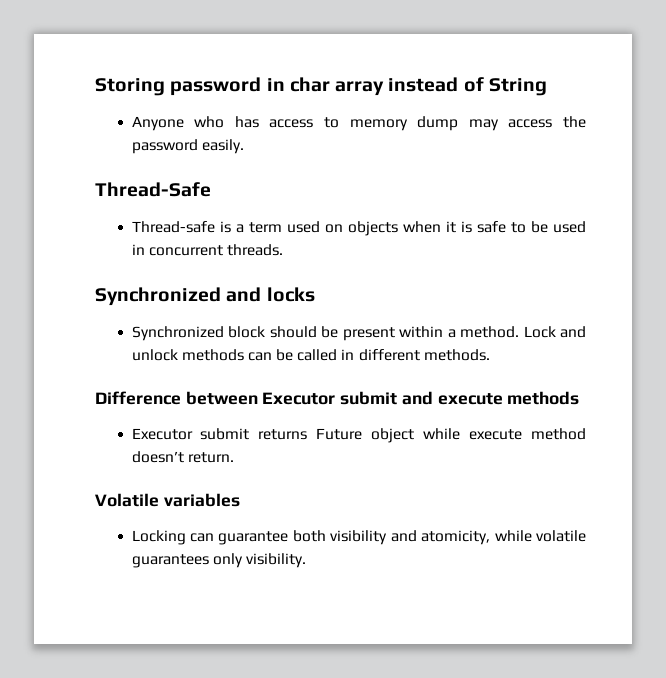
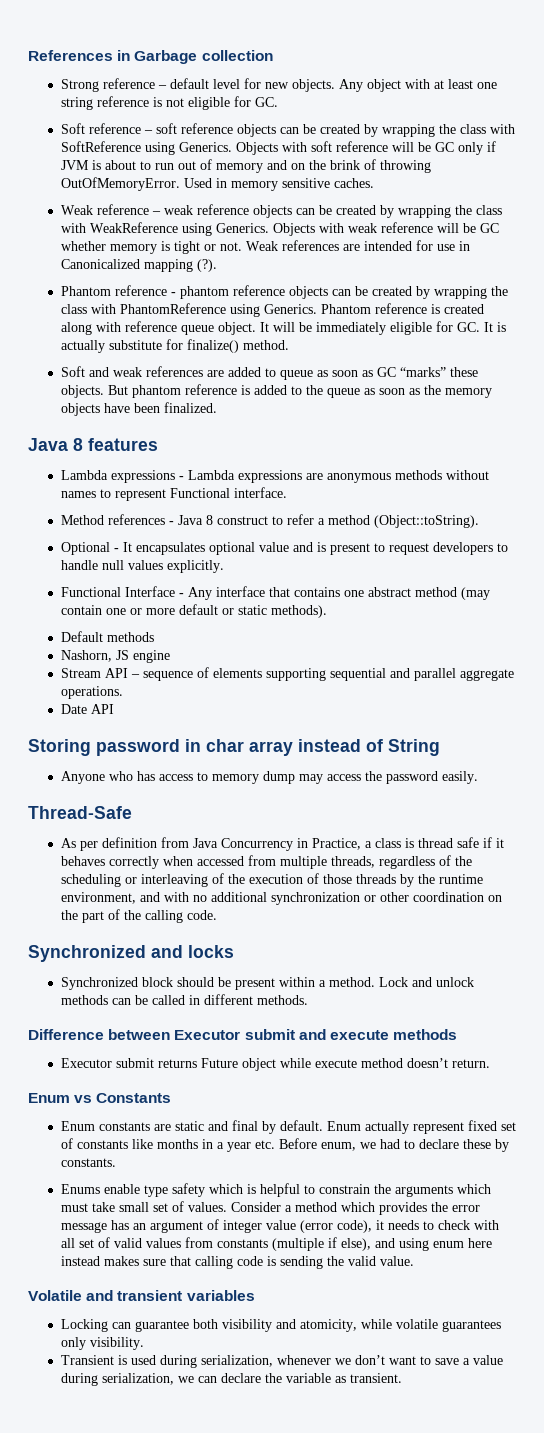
(95, 87) none -> [28,50,273,64] [60,78,497,92] [60,96,278,110] [60,123,515,137] [60,141,496,155] [60,159,431,173] [60,177,374,191] [60,204,502,218] [60,222,499,236] [60,240,470,254] [60,259,217,272] [60,285,508,299] [60,303,484,317] [60,321,506,335] [60,339,289,353] [60,366,478,380] [60,384,492,398] [60,402,217,416] [28,438,158,451] [60,470,489,483] [60,487,287,501] [60,514,479,528] [60,542,508,555] [60,560,224,573] [60,586,490,600] [60,604,327,618] [60,631,154,642] [60,650,170,663] [60,667,514,681] [60,686,123,699] [60,704,114,714] References in Garbage collection // Strong reference – default level for new objects. Any object with at least one string reference is not eligible for GC. // Soft reference – soft reference objects can be created by wrapping the class with SoftReference using Generics. Objects with soft reference will be GC only if JVM is about to run out of memory and on the brink of throwing OutOfMemoryError. Used in memory sensitive caches. // Weak reference – weak reference objects can be created by wrapping the class with WeakReference using Generics. Objects with weak reference will be GC whether memory is tight or not. Weak references are intended for use in Canonicalized mapping (?). // Phantom reference - phantom reference objects can be created by wrapping the class with PhantomReference using Generics. Phantom reference is created along with reference queue object. It will be immediately eligible for GC. It is actually substitute for finalize() method. // Soft and weak references are added to queue as soon as GC “marks” these objects. But phantom reference is added to the queue as soon as the memory objects have been finalized. // Java 8 features // Lambda expressions - Lambda expressions are anonymous methods without names to represent Functional interface. // Method references - Java 8 construct to refer a method (Object::toString). // Optional - It encapsulates optional value and is present to request developers to handle null values explicitly. // Functional Interface - Any interface that contains one abstract method (may contain one or more default or static methods). // Default methods // Nashorn, JS engine // Stream API – sequence of elements supporting sequential and parallel aggregate operations. // Date API //
[131,221,586,236] [131,244,283,256] Thread-safe is a term used on objects when it is safe to be used in concurrent threads. -> [60,837,504,851] [60,855,472,869] [60,873,483,887] [60,892,502,905] [60,909,217,923] As per definition from Java Concurrency in Practice, a class is thread safe if it behaves correctly when accessed from multiple threads, regardless of the scheduling or interleaving of the execution of those threads by the runtime environment, and with no additional synchronization or other coordination on the part of the calling code.
(234, 457) none -> [28,1093,172,1103] [60,1120,516,1134] [60,1138,509,1152] [60,1158,116,1167] [60,1183,491,1197] [60,1201,480,1215] [60,1219,499,1233] [60,1237,492,1251] [60,1256,414,1269] // Enum vs Constants // Enum constants are static and final by default. Enum actually represent fixed set of constants like months in a year etc. Before enum, we had to declare these by constants. // Enums enable type safety which is helpful to constrain the arguments which must take small set of values. Consider a method which provides the error message has an argument of integer value (error code), it needs to check with all set of valid values from constants (multiple if else), and using enum here instead makes sure that calling code is sending the valid value.
(159, 500) none -> [86,1290,183,1301] and transient
(306, 560) none -> [60,1355,503,1368] [60,1373,402,1386] // Transient is used during serialization, whenever we don’t want to save a value during serialization, we can declare the variable as transient.

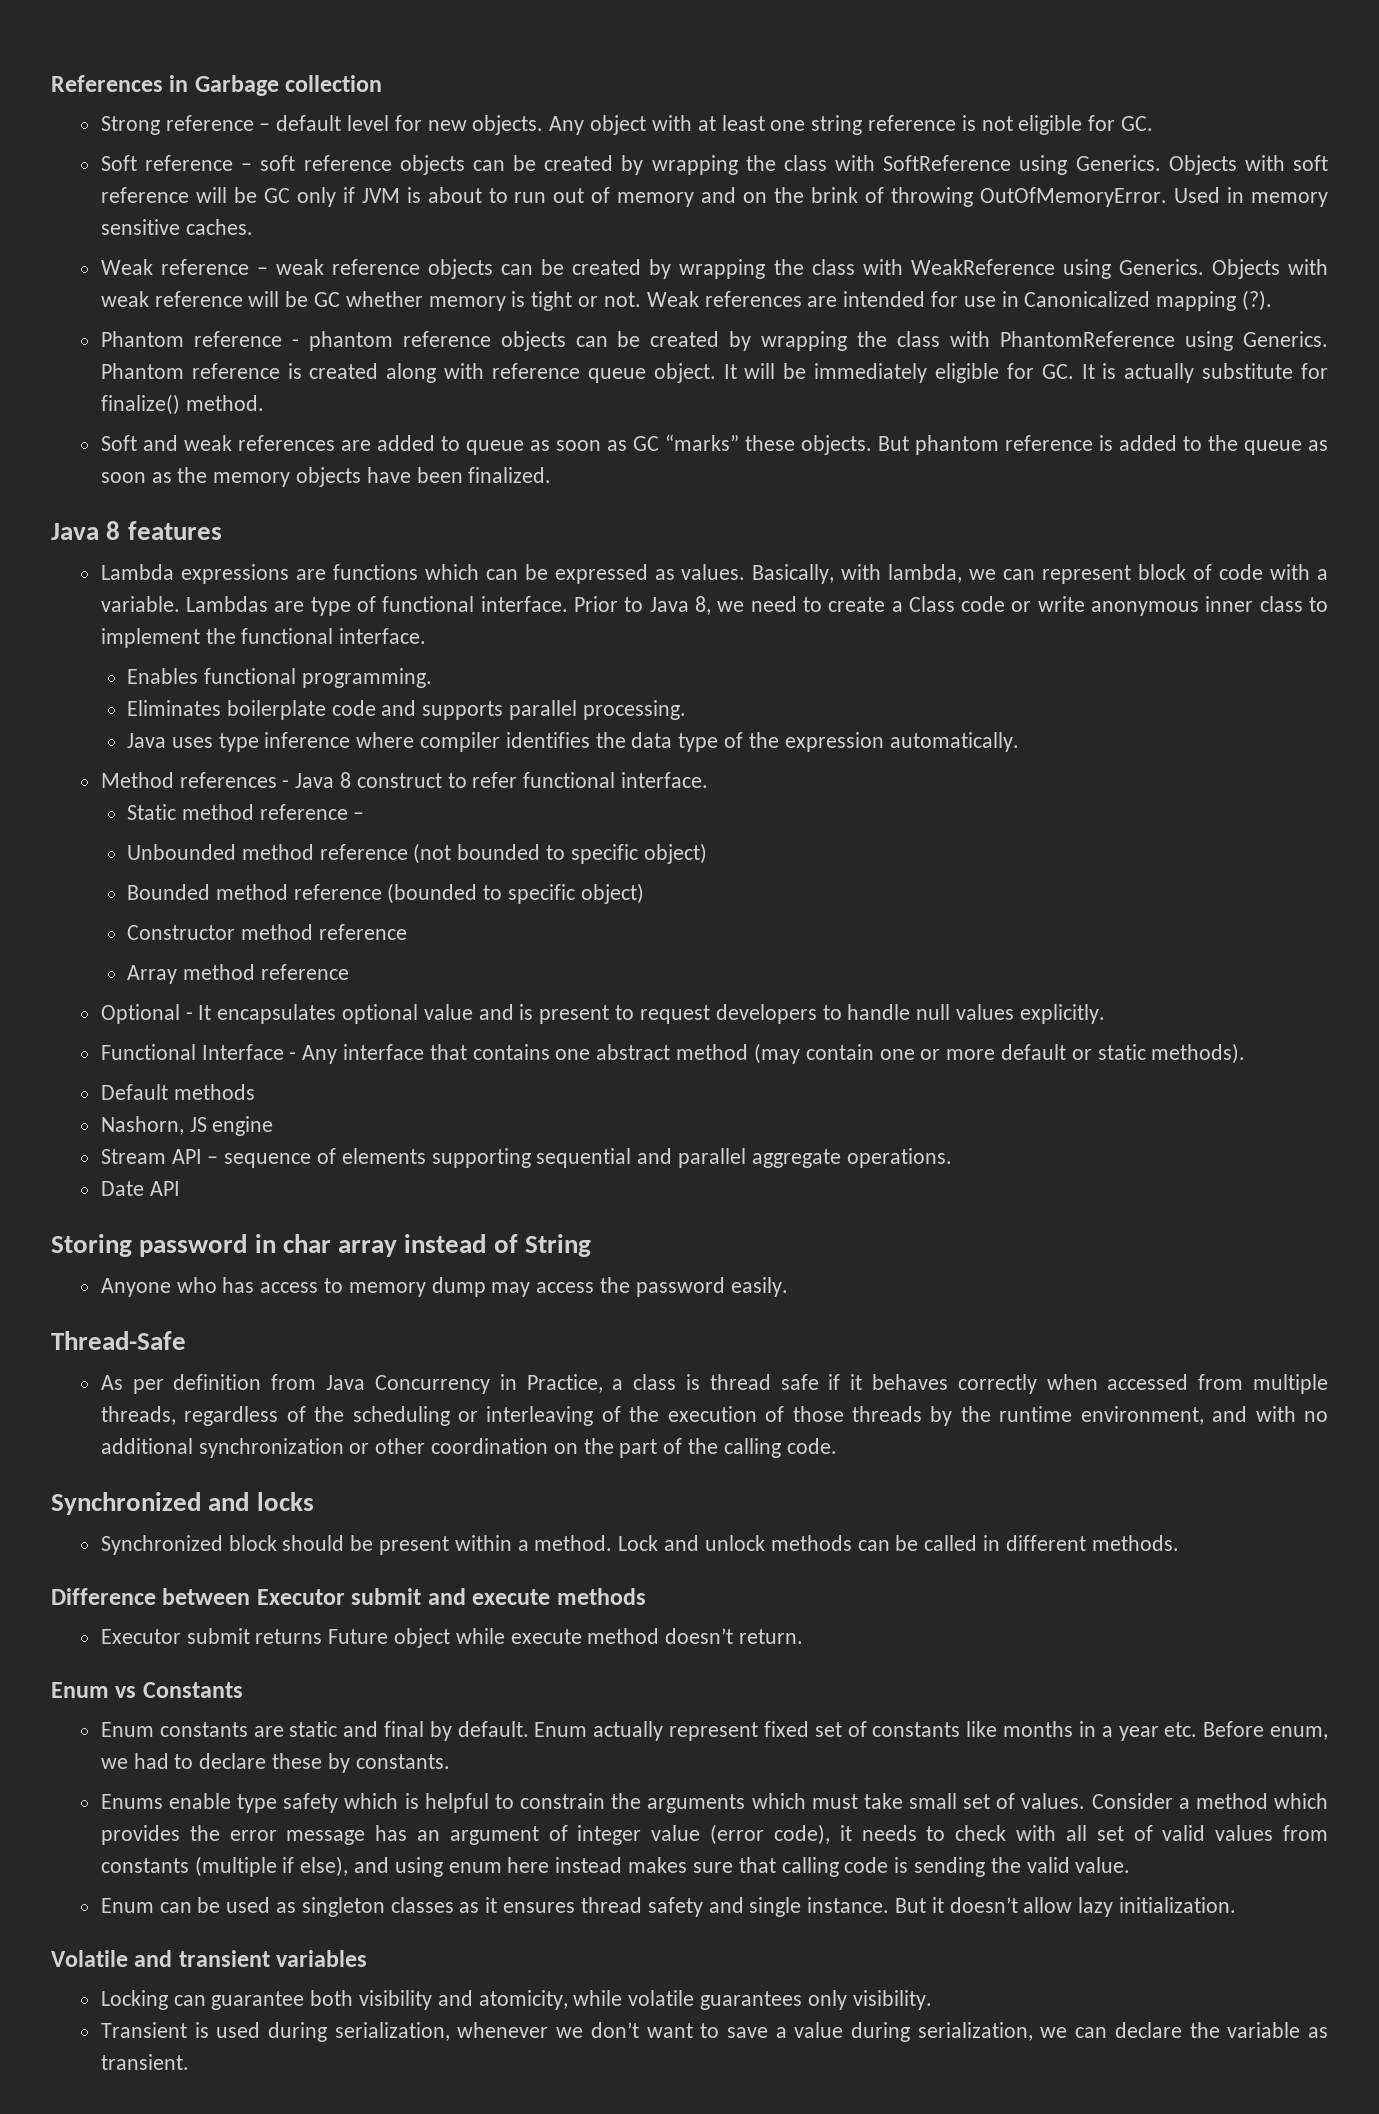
[178,470,489,483] [60,487,287,501] - Lambda expressions are anonymous methods without names to represent Functional interface. -> [295,564,1329,584] [100,596,1328,616] [100,628,427,648] [127,668,432,688] [127,700,686,720] [127,732,1019,752] are functions which can be expressed as values. Basically, with lambda, we can represent block of code with a variable. Lambdas are type of functional interface. Prior to Java 8, we need to create a Class code or write anonymous inner class to implement the functional interface. // Enables functional programming. // Eliminates boilerplate code and supports parallel processing. // Java uses type inference where compiler identifies the data type of the expression automatically.
[317,515,479,528] a method (Object::toString). -> [523,772,709,788] [127,804,365,820] [127,843,707,864] [127,883,644,904] [127,924,407,940] [127,964,349,984] functional interface. // Static method reference – // Unbounded method reference (not bounded to specific object) // Bounded method reference (bounded to specific object) // Constructor method reference // Array method reference
(414, 1261) none -> [100,1897,1236,1917] // Enum can be used as singleton classes as it ensures thread safety and single instance. But it doesn’t allow lazy initialization.

